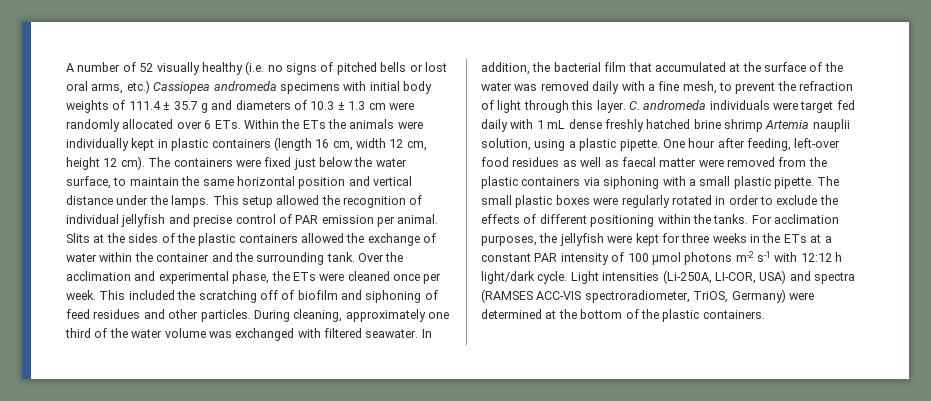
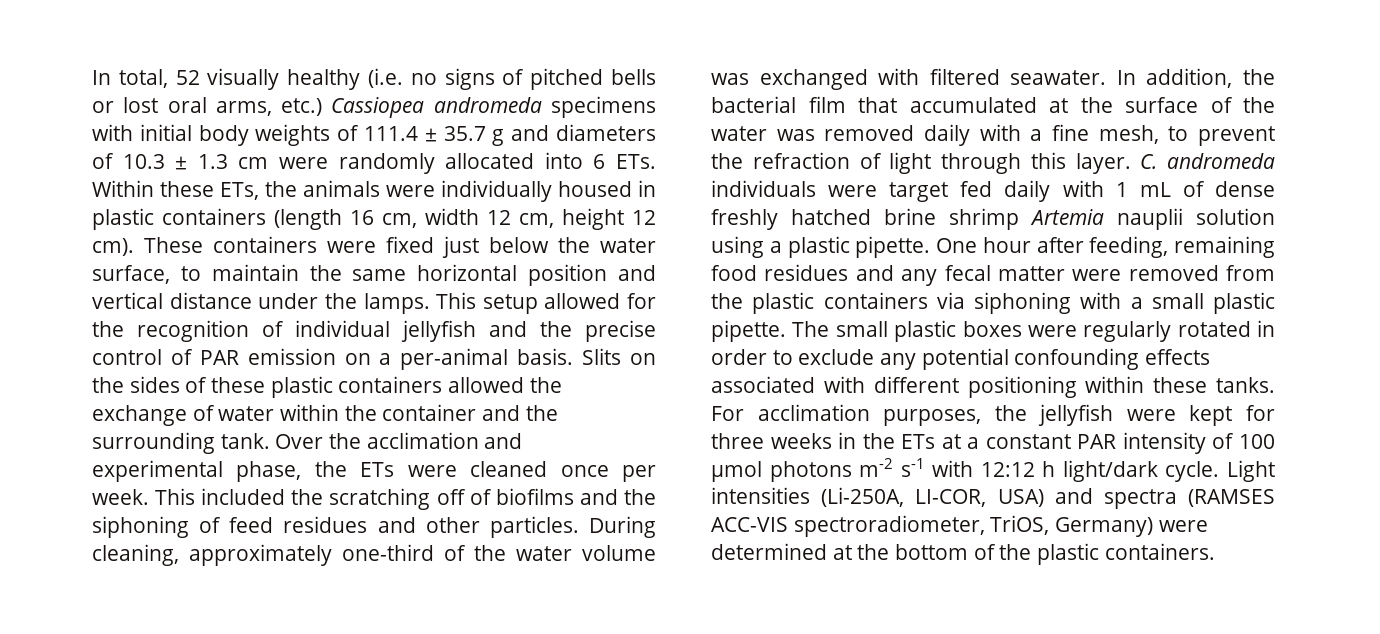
[66,62,136,72] A number of -> [92,69,168,88] In total,
[176,121,202,129] over -> [544,152,583,169] into
[281,119,326,129] the ETs -> [160,181,260,200] these ETs,
[131,138,155,151] kept -> [557,181,632,197] housed
[148,157,171,167] The -> [144,237,203,253] These
(320, 200) none -> [627,293,656,309] for
(190, 219) none -> [540,321,572,337] the
[377,214,439,227] [66,233,105,243] per animal. Slits at -> [344,348,656,370] on a per-animal basis. Slits on
[176,233,195,243] the -> [211,377,266,393] these
[297,290,362,300] biofilm and -> [495,488,656,505] biofilms and the
[428,312,449,319] [65,328,91,338] one third -> [342,544,434,561] one-third
(566, 124) none -> [1182,181,1205,197] of
[481,138,531,151] solution, -> [1196,208,1275,225] solution
[794,138,841,148] left-over -> [1174,236,1275,258] remaining
[562,157,656,167] as well as faecal -> [855,265,991,286] and any fecal
[819,195,838,205] [481,214,537,224] the effects of -> [880,348,1211,370] [711,376,865,393] any potential confounding effects associated with
[692,214,711,224] the -> [1153,377,1208,393] these

